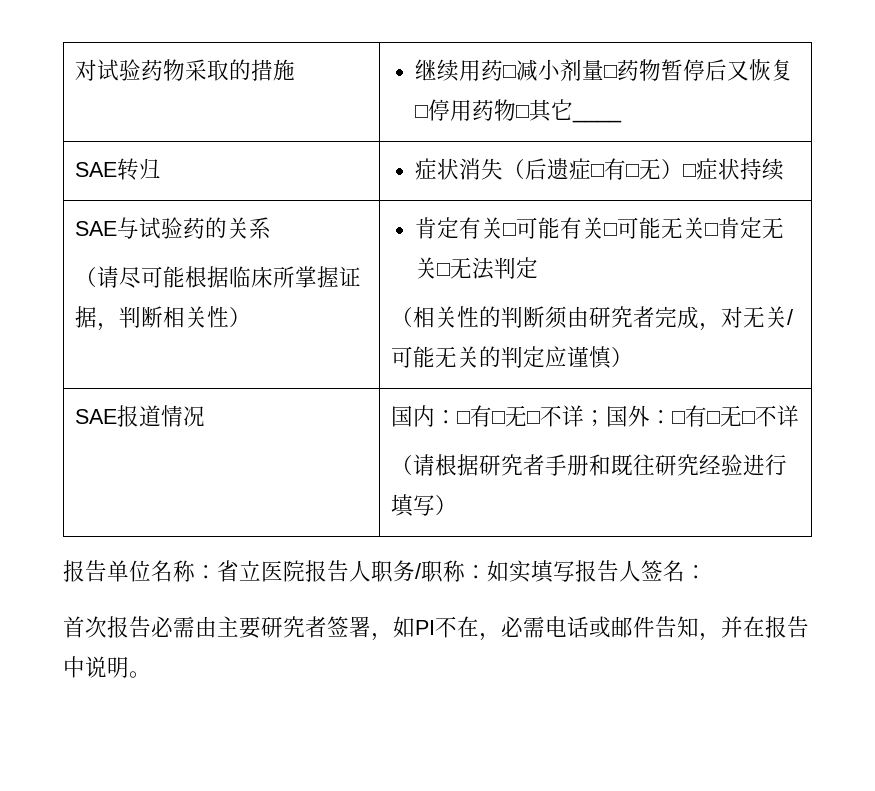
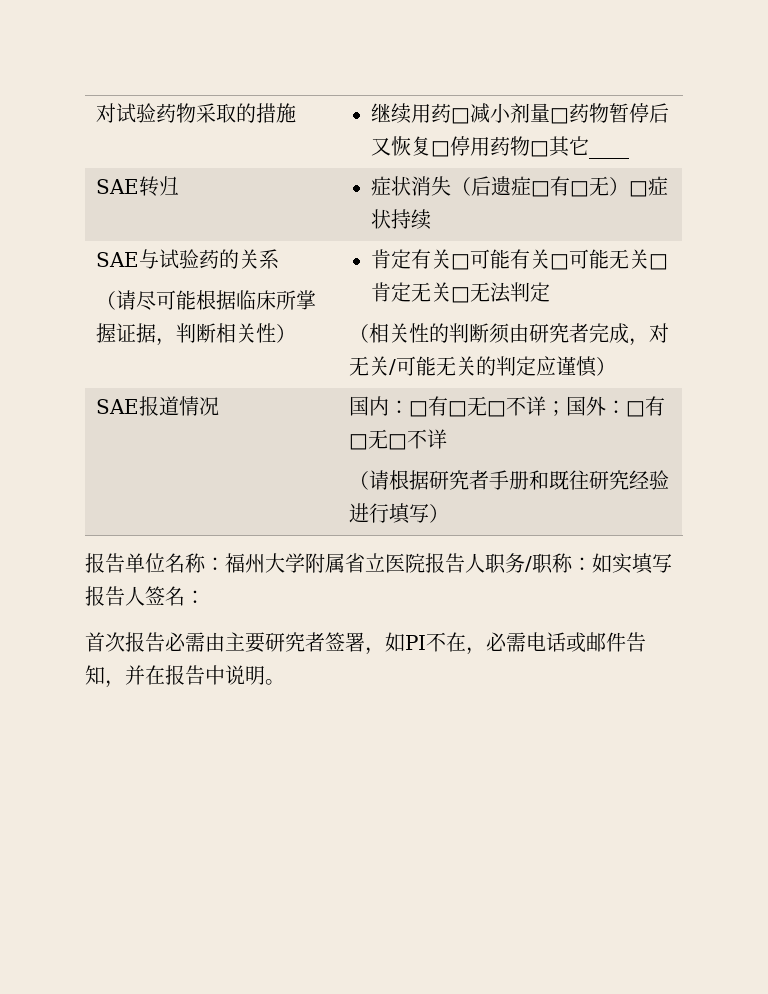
(217, 572) none -> [225,553,345,573] 福州大学附属

